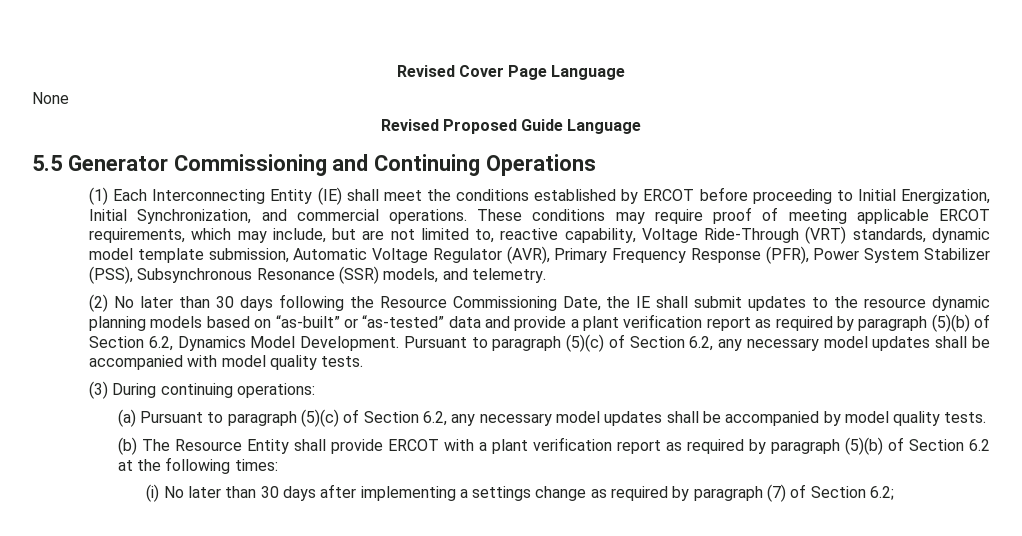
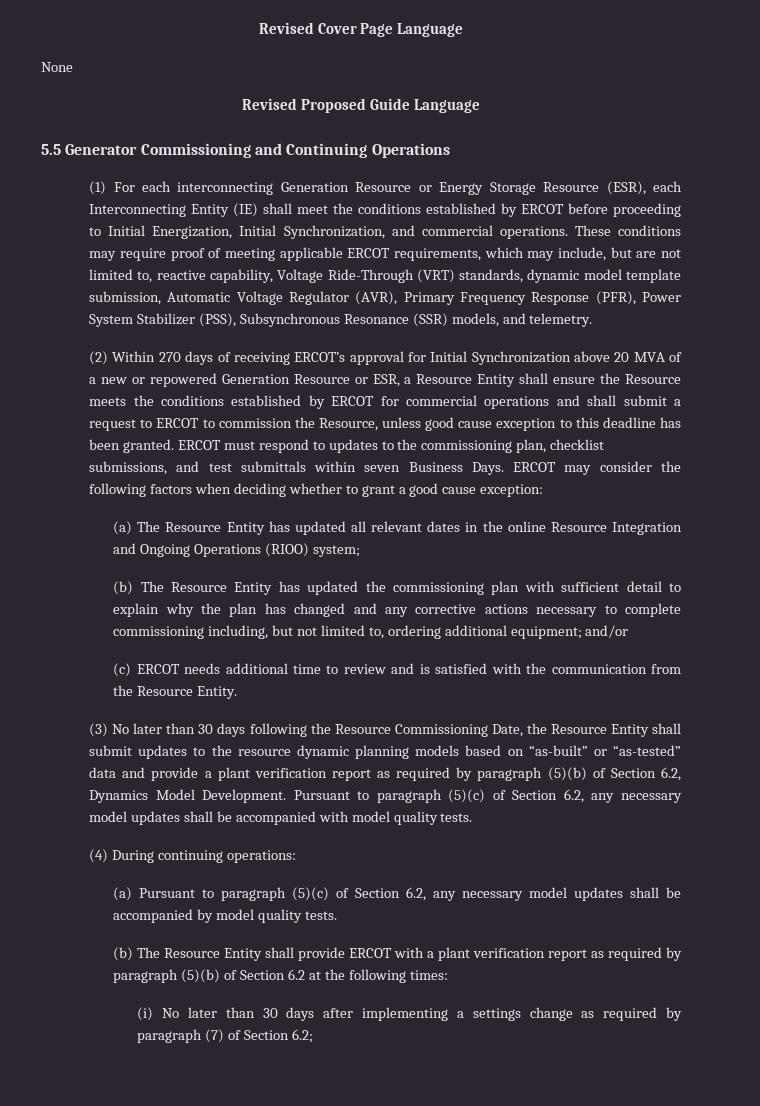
[113,189,148,201] Each -> [113,181,682,195] For each interconnecting Generation Resource or Energy Storage Resource (ESR), each
(109, 303) none -> [112,351,682,365] [89,373,681,387] [89,395,681,409] [89,417,682,431] [89,439,605,453] [89,461,681,475] [89,483,544,497] [113,521,682,535] [113,543,360,557] [113,581,682,595] [113,603,681,617] [113,625,629,639] [113,663,682,677] [113,685,238,699] [89,723,109,737] Within 270 days of receiving ERCOT’s approval for Initial Synchronization above 20 MVA of a new or repowered Generation Resource or ESR, a Resource Entity shall ensure the Resource meets the conditions established by ERCOT for commercial operations and shall submit a request to ERCOT to commission the Resource, unless good cause exception to this deadline has been granted. ERCOT must respond to updates to the commissioning plan, checklist submissions, and test submittals within seven Business Days. ERCOT may consider the following factors when deciding whether to grant a good cause exception: // (a) The Resource Entity has updated all relevant dates in the online Resource Integration and Ongoing Operations (RIOO) system; // (b) The Resource Entity has updated the commissioning plan with sufficient detail to explain why the plan has changed and any corrective actions necessary to complete commissioning including, but not limited to, ordering additional equipment; and/or // (c) ERCOT needs additional time to review and is satisfied with the communication from the Resource Entity. // (3)
[636,296,651,308] IE -> [550,724,649,737] Resource Entity
[89,381,109,399] (3) -> [89,849,109,863] (4)

